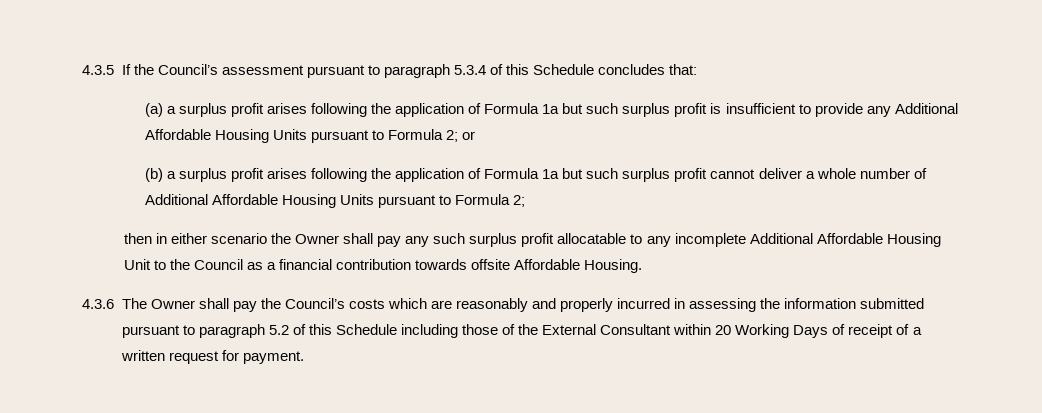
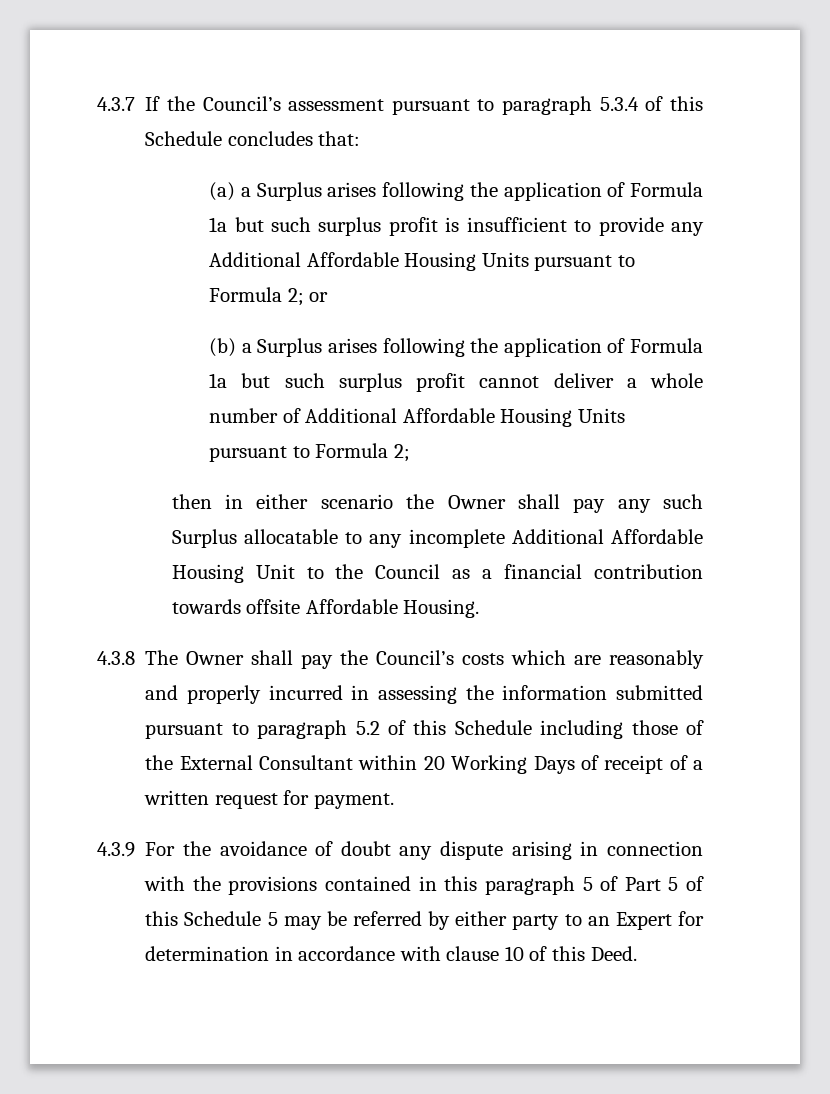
[82,65,114,75] 4.3.5 -> [97,97,135,111] 4.3.7
[178,103,264,117] surplus profit -> [256,182,322,201] Surplus
[178,168,264,182] surplus profit -> [257,338,323,357] Surplus
[469,233,555,247] surplus profit -> [171,529,237,548] Surplus
[82,299,114,309] 4.3.6 -> [97,651,135,665] 4.3.8
(304, 357) none -> [97,841,704,860] [144,876,705,895] [145,911,704,930] [145,946,637,961] // 4.3.9 For the avoidance of doubt any dispute arising in connection with the provisions contained in this paragraph 5 of Part 5 of this Schedule 5 may be referred by either party to an Expert for determination in accordance with clause 10 of this Deed.

